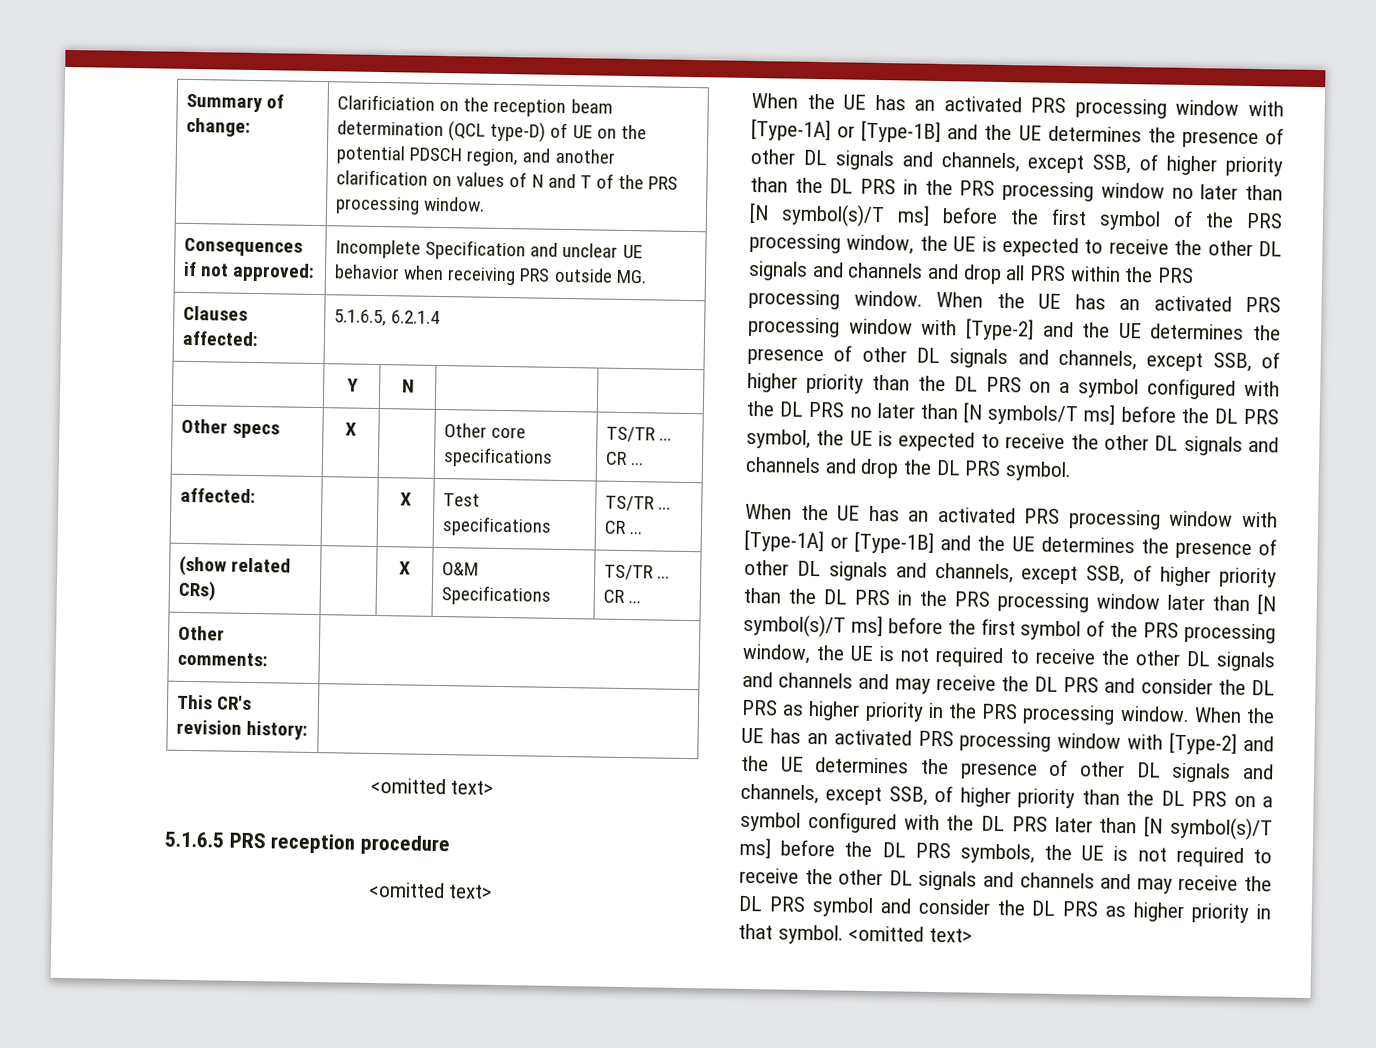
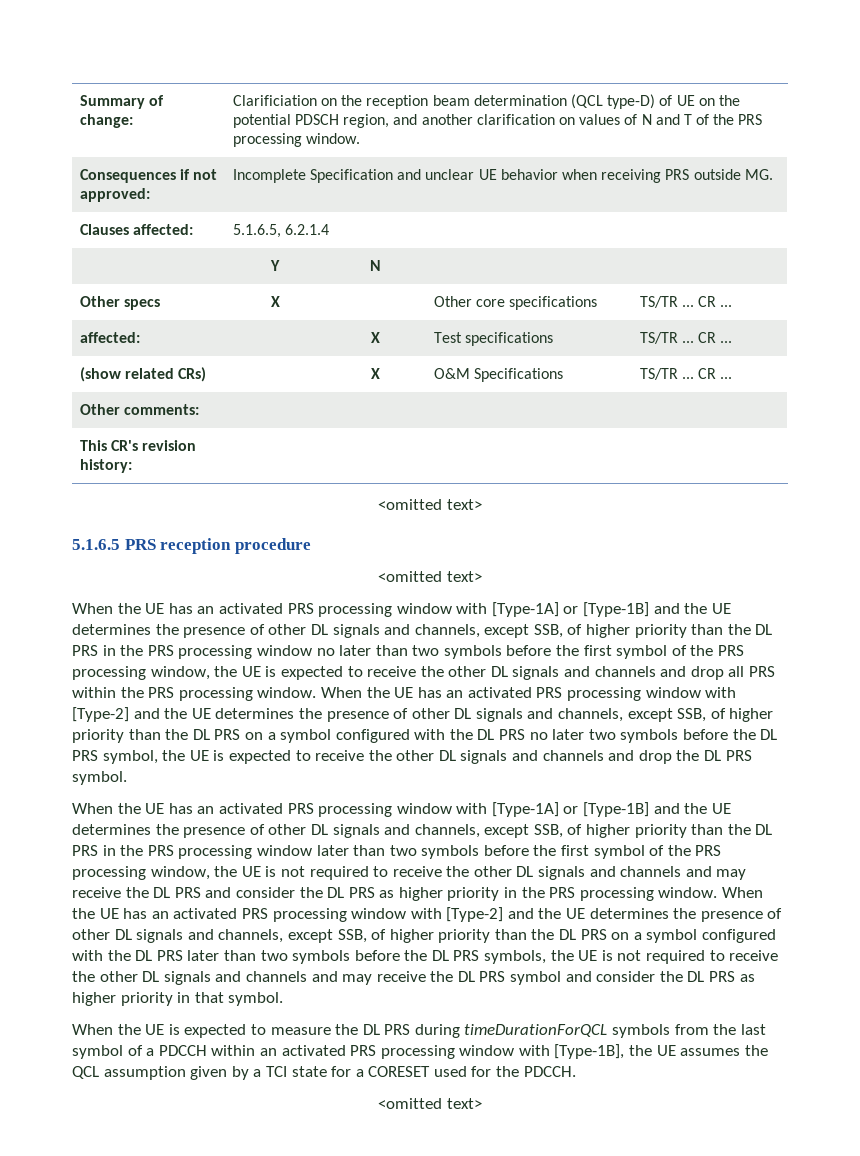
[749,202,930,228] [N symbol(s)/T ms] -> [412,645,502,659] two symbols
[919,402,1116,426] than [N symbols/T ms] -> [588,729,679,743] two symbols
[1257,594,1276,615] [743,613,883,638] [N symbol(s)/T ms] -> [389,845,480,859] two symbols
[1144,816,1273,841] [739,837,771,859] [N symbol(s)/T ms] -> [260,950,351,964] two symbols
(844, 934) none -> [72,1024,766,1038] [72,1044,768,1059] [72,1066,576,1080] // When the UE is expected to measure the DL PRS during timeDurationForQCL symbols from the last symbol of a PDCCH within an activated PRS processing window with [Type-1B], the UE assumes the QCL assumption given by a TCI state for a CORESET used for the PDCCH. //

